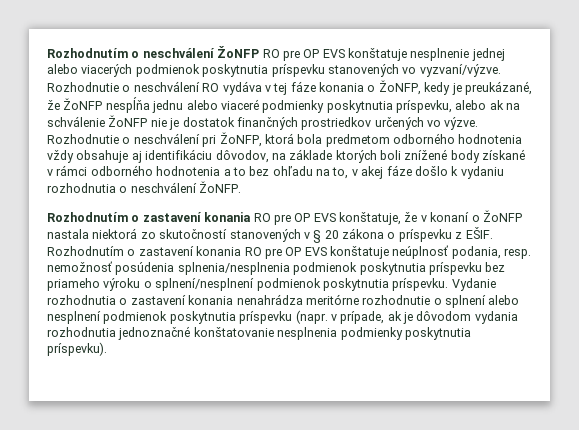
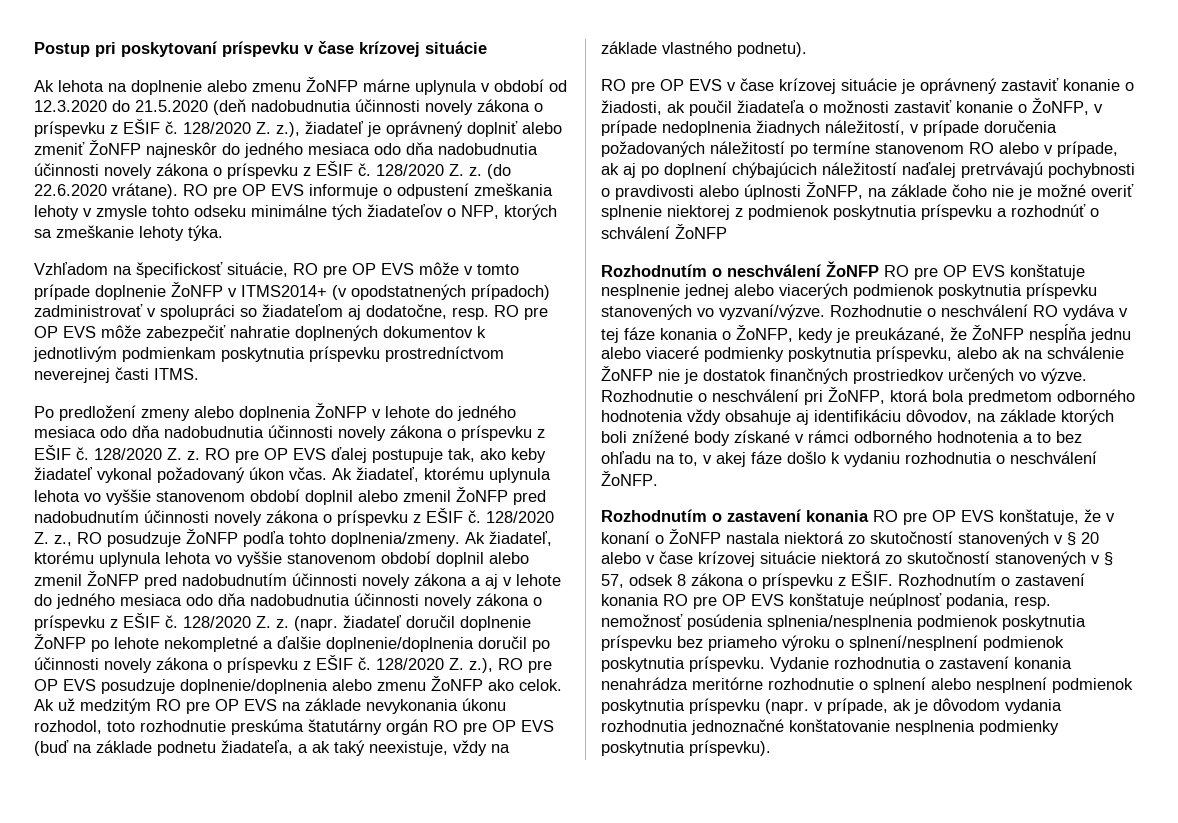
(47, 53) none -> [34,41,487,57] [34,77,567,95] [34,99,543,115] [34,119,562,137] [34,140,538,158] [34,161,511,179] [34,183,553,199] [34,204,557,220] [34,225,223,241] [34,262,519,278] [34,282,550,300] [34,304,548,320] [34,325,486,341] [33,346,504,362] [34,367,199,383] [34,403,516,421] [34,425,545,441] [34,445,546,463] [34,467,551,483] [34,487,546,505] [34,508,554,526] [34,529,552,547] [34,551,529,567] [34,571,561,589] [34,593,542,609] [34,613,531,631] [34,634,550,652] [34,655,552,673] [34,676,562,694] [34,698,506,714] [34,719,554,735] [34,740,510,756] [601,41,807,57] [601,78,1134,94] [601,98,1103,116] [601,120,1057,136] [601,141,1118,157] [601,162,1135,178] [601,182,1134,200] [601,204,1099,220] [601,224,727,239] Postup pri poskytovaní príspevku v čase krízovej situácie // Ak lehota na doplnenie alebo zmenu ŽoNFP márne uplynula v období od 12.3.2020 do 21.5.2020 (deň nadobudnutia účinnosti novely zákona o príspevku z EŠIF č. 128/2020 Z. z.), žiadateľ je oprávnený doplniť alebo zmeniť ŽoNFP najneskôr do jedného mesiaca odo dňa nadobudnutia účinnosti novely zákona o príspevku z EŠIF č. 128/2020 Z. z. (do 22.6.2020 vrátane). RO pre OP EVS informuje o odpustení zmeškania lehoty v zmysle tohto odseku minimálne tých žiadateľov o NFP, ktorých sa zmeškanie lehoty týka. // Vzhľadom na špecifickosť situácie, RO pre OP EVS môže v tomto prípade doplnenie ŽoNFP v ITMS2014+ (v opodstatnených prípadoch) zadministrovať v spolupráci so žiadateľom aj dodatočne, resp. RO pre OP EVS môže zabezpečiť nahratie doplnených dokumentov k jednotlivým podmienkam poskytnutia príspevku prostredníctvom neverejnej časti ITMS. // Po predložení zmeny alebo doplnenia ŽoNFP v lehote do jedného mesiaca odo dňa nadobudnutia účinnosti novely zákona o príspevku z EŠIF č. 128/2020 Z. z. RO pre OP EVS ďalej postupuje tak, ako keby žiadateľ vykonal požadovaný úkon včas. Ak žiadateľ, ktorému uplynula lehota vo vyššie stanovenom období doplnil alebo zmenil ŽoNFP pred nadobudnutím účinnosti novely zákona o príspevku z EŠIF č. 128/2020 Z. z., RO posudzuje ŽoNFP podľa tohto doplnenia/zmeny. Ak žiadateľ, ktorému uplynula lehota vo vyššie stanovenom období doplnil alebo zmenil ŽoNFP pred nadobudnutím účinnosti novely zákona a aj v lehote do jedného mesiaca odo dňa nadobudnutia účinnosti novely zákona o príspevku z EŠIF č. 128/2020 Z. z. (napr. žiadateľ doručil doplnenie ŽoNFP po lehote nekompletné a ďalšie doplnenie/doplnenia doručil po účinnosti novely zákona o príspevku z EŠIF č. 128/2020 Z. z.), RO pre OP EVS posudzuje doplnenie/doplnenia alebo zmenu ŽoNFP ako celok. Ak už medzitým RO pre OP EVS na základe nevykonania úkonu rozhodol, toto rozhodnutie preskúma štatutárny orgán RO pre OP EVS (buď na základe podnetu žiadateľa, a ak taký neexistuje, vždy na základe vlastného podnetu). // RO pre OP EVS v čase krízovej situácie je oprávnený zastaviť konanie o žiadosti, ak poučil žiadateľa o možnosti zastaviť konanie o ŽoNFP, v prípade nedoplnenia žiadnych náležitostí, v prípade doručenia požadovaných náležitostí po termíne stanovenom RO alebo v prípade, ak aj po doplnení chýbajúcich náležitostí naďalej pretrvávajú pochybnosti o pravdivosti alebo úplnosti ŽoNFP, na základe čoho nie je možné overiť splnenie niektorej z podmienok poskytnutia príspevku a rozhodnúť o schválení ŽoNFP //
(339, 234) none -> [601,551,1113,567] [601,574,686,588] alebo v čase krízovej situácie niektorá zo skutočností stanovených v § 57, odsek 8

